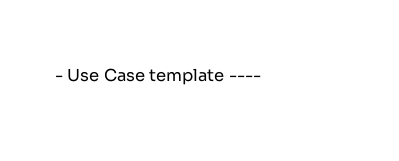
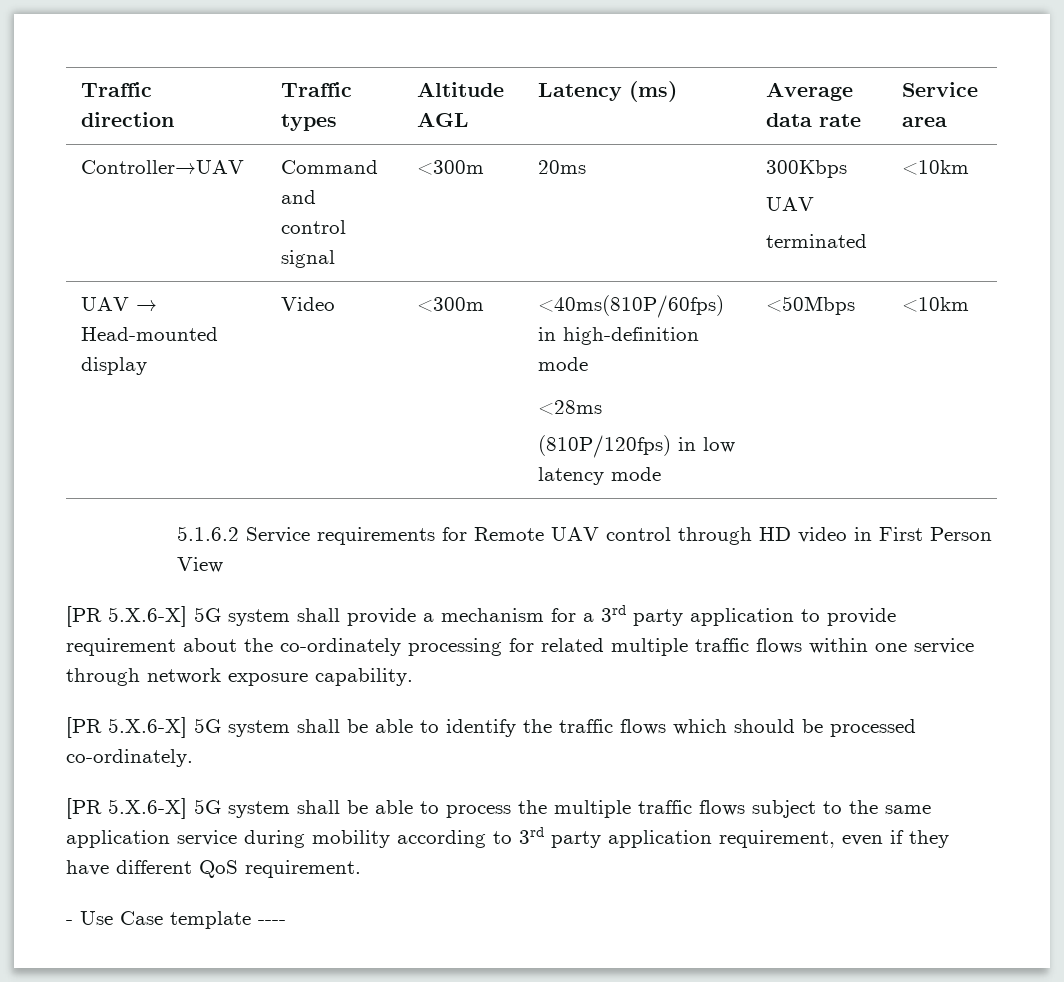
(55, 78) none -> [81,82,153,97] [81,112,175,127] [281,82,353,97] [281,114,338,131] [417,82,505,97] [417,112,470,127] [538,81,678,102] [766,82,854,101] [766,113,862,127] [902,82,979,97] [902,117,948,127] [81,160,245,174] [281,160,379,174] [281,190,317,204] [281,220,347,234] [281,250,336,268] [417,160,485,175] [538,160,587,174] [766,160,848,178] [766,197,815,211] [766,234,868,248] [902,160,970,175] [81,297,158,311] [81,327,219,341] [81,357,148,375] [281,297,336,311] [417,297,485,312] [538,295,725,318] [538,327,700,345] [538,357,589,371] [538,400,603,415] [538,435,736,458] [538,467,662,485] [766,296,856,315] [902,297,970,312] [176,526,992,545] [176,557,223,573] [66,605,896,627] [66,638,974,656] [66,668,413,686] [66,717,916,738] [66,749,193,767] [66,798,931,819] [66,827,949,848] [66,860,361,878] Traffic direction | Traffic types | Altitude AGL | Latency (ms) | Average data rate | Service area // Controller→UAV | Command and control signal | <300m | 20ms | 300Kbps // UAV // terminated | <10km // UAV → Head-mounted display | Video | <300m | <40ms(810P/60fps) in high-definition mode // <28ms // (810P/120fps) in low latency mode | <50Mbps | <10km // 5.1.6.2 Service requirements for Remote UAV control through HD video in First Person View // [PR 5.X.6-X] 5G system shall provide a mechanism for a 3rd party application to provide requirement about the co-ordinately processing for related multiple traffic flows within one service through network exposure capability. // [PR 5.X.6-X] 5G system shall be able to identify the traffic flows which should be processed co-ordinately. // [PR 5.X.6-X] 5G system shall be able to process the multiple traffic flows subject to the same application service during mobility according to 3rd party application requirement, even if they have different QoS requirement. //

